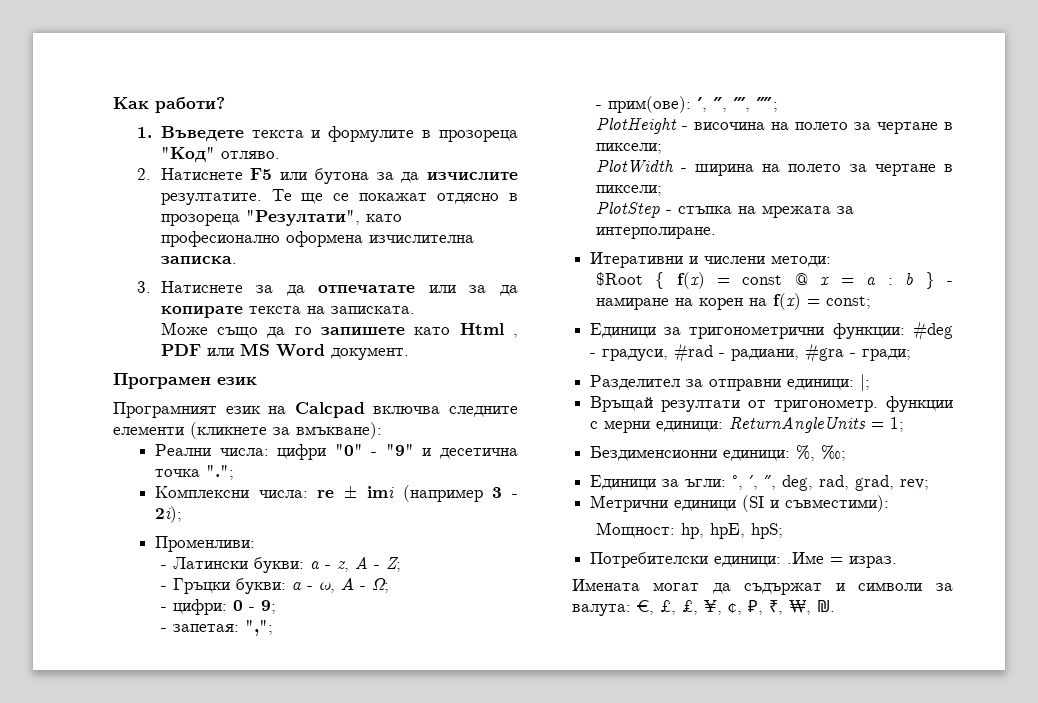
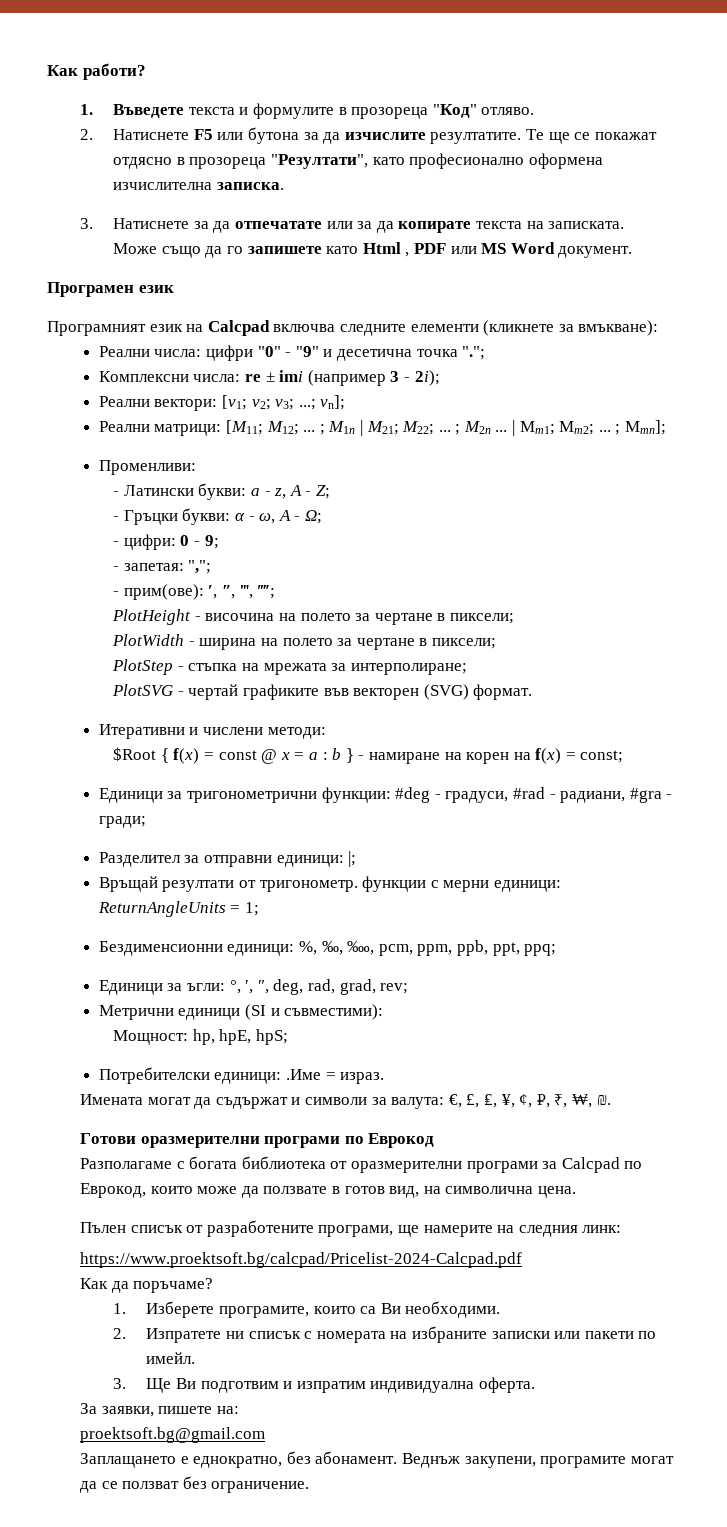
(182, 514) none -> [98,395,346,411] [98,420,667,436] // Реални вектори: [v1; v2; v3; ...; vn]; // Реални матрици: [M11; M12; ... ; M1n | M21; M22; ... ; M2n ... | Mm1; Mm2; ... ; Mmn];
[595,227,716,239] интерполиране. -> [350,663,467,675] [112,684,533,700] интерполиране; // PlotSVG - чертай графиките във векторен (SVG) формат.
[820,445,846,461] ‰; -> [321,940,557,956] ‰, ‱, pcm, ppm, ppb, ppt, ppq;
(835, 606) none -> [80,1133,435,1148] [80,1156,643,1173] [80,1183,577,1198] [80,1220,622,1237] [80,1252,523,1268] [80,1278,214,1293] [113,1301,501,1318] [113,1326,657,1343] [146,1352,196,1364] [113,1377,535,1393] [80,1403,239,1417] [80,1427,266,1443] [80,1451,674,1468] [80,1476,310,1493] // Готови оразмерителни програми по Еврокод // Разполагаме с богата библиотека от оразмерителни програми за Calcpad по Еврокод, които може да ползвате в готов вид, на символична цена. // Пълен списък от разработените програми, ще намерите на следния линк: // https://www.proektsoft.bg/calcpad/Pricelist-2024-Calcpad.pdf // Как да поръчаме? // 1. Изберете програмите, които са Ви необходими. // 2. Изпратете ни списък с номерата на избраните записки или пакети по имейл. // 3. Ще Ви подготвим и изпратим индивидуална оферта. // За заявки, пишете на: // proektsoft.bg@gmail.com // Заплащането е еднократно, без абонамент. Веднъж закупени, програмите могат да се ползват без ограничение.

